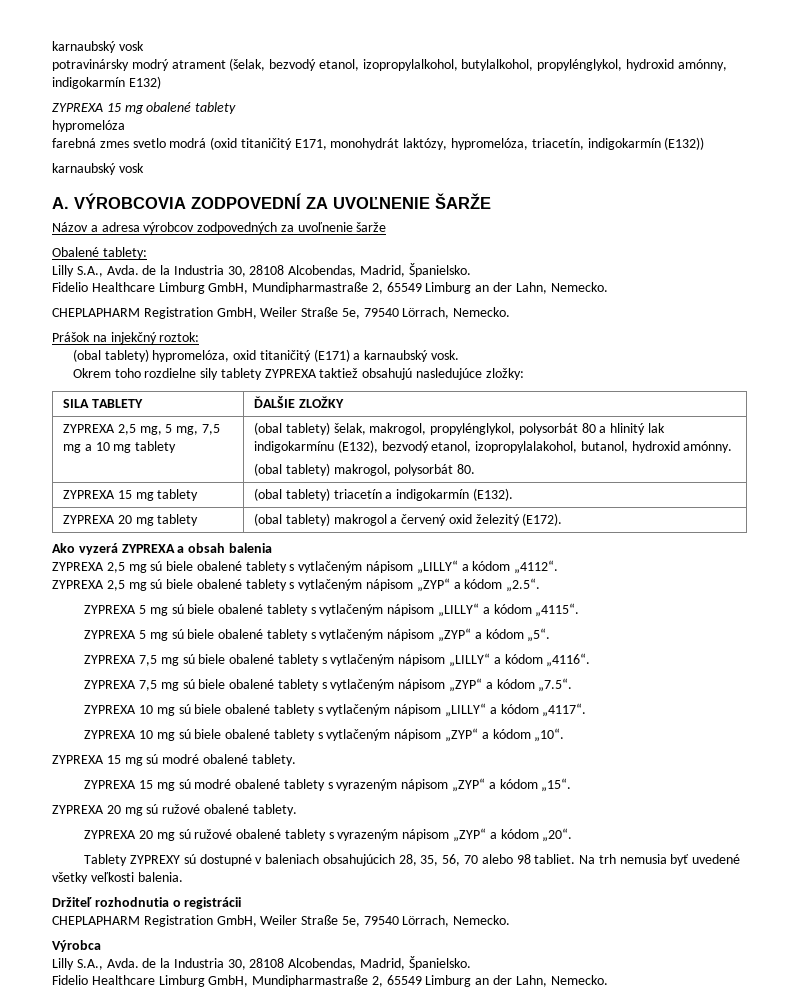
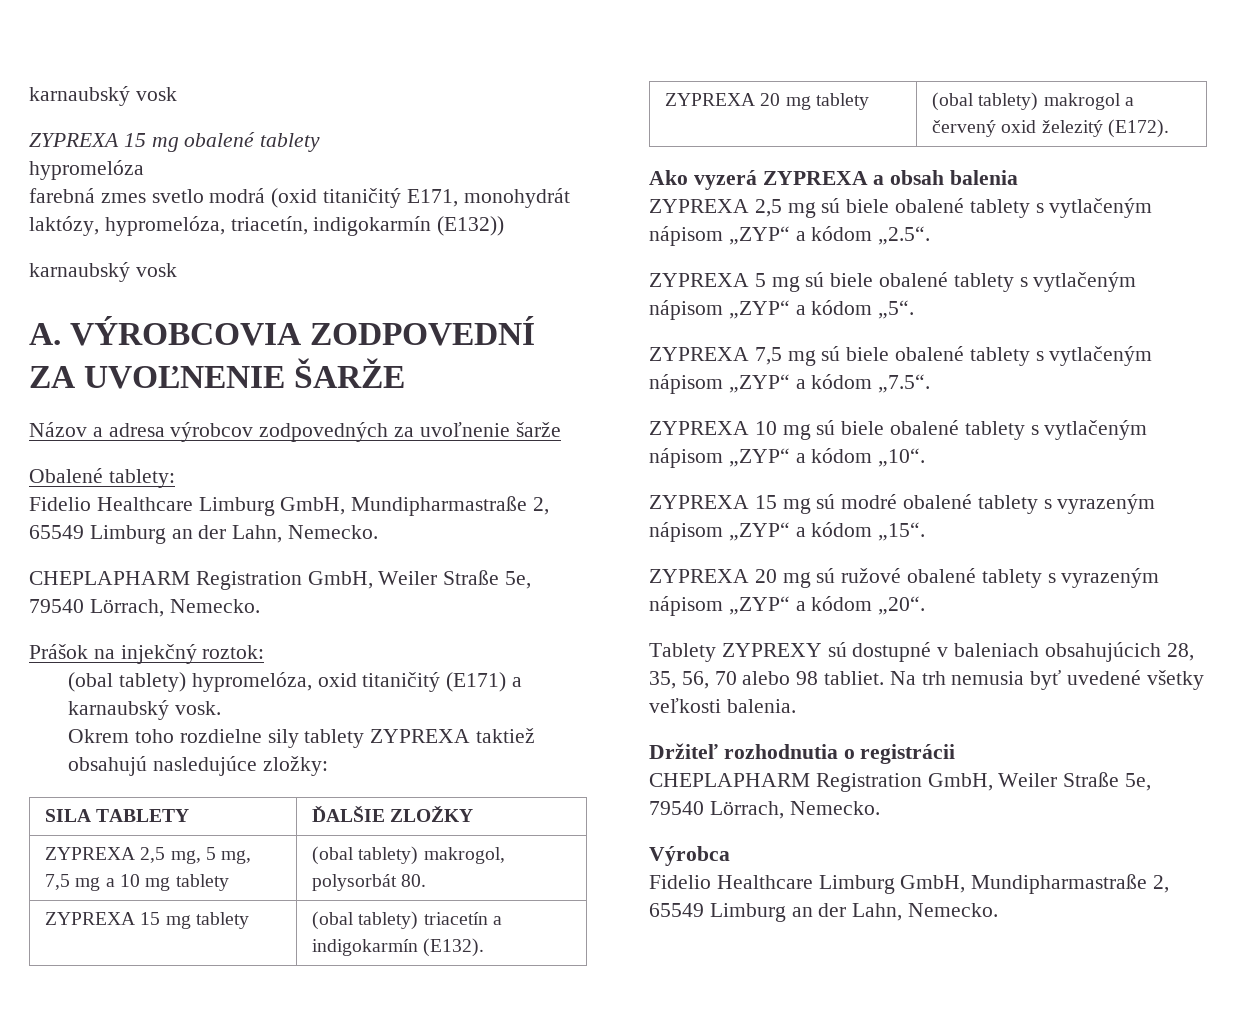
[52,41,144,53] [52,58,727,71] [52,76,161,89] karnaubský vosk // potravinársky modrý atrament (šelak, bezvodý etanol, izopropylalkohol, butylalkohol, propylénglykol, hydroxid amónny, indigokarmín E132) -> [29,86,177,106] karnaubský vosk
[52,263,471,277] // Lilly S.A., Avda. de la Industria 30, 28108 Alcobendas, Madrid, Španielsko. -> (175, 478) none
[333,423,666,435] [254,440,733,453] [254,463,330,476] šelak, makrogol, propylénglykol, polysorbát 80 a hlinitý lak indigokarmínu (E132), bezvodý etanol, izopropylalakohol, butanol, hydroxid amónny. // (obal tablety) -> (419, 855) none
[52,560,559,574] // ZYPREXA 2,5 mg sú biele obalené tablety s vytlačeným nápisom „LILLY“ a kódom „4112“. -> (1019, 177) none
[84,603,580,617] // ZYPREXA 5 mg sú biele obalené tablety s vytlačeným nápisom „LILLY“ a kódom „4115“. -> (931, 235) none
[84,653,591,667] // ZYPREXA 7,5 mg sú biele obalené tablety s vytlačeným nápisom „LILLY“ a kódom „4116“. -> (915, 309) none
[84,703,587,717] // ZYPREXA 10 mg sú biele obalené tablety s vytlačeným nápisom „LILLY“ a kódom „4117“. -> (931, 383) none
[52,754,296,766] // ZYPREXA 15 mg sú modré obalené tablety. -> (926, 457) none
[52,804,297,816] // ZYPREXA 20 mg sú ružové obalené tablety. -> (926, 531) none
[52,956,471,970] // Lilly S.A., Avda. de la Industria 30, 28108 Alcobendas, Madrid, Španielsko. -> (730, 856) none

